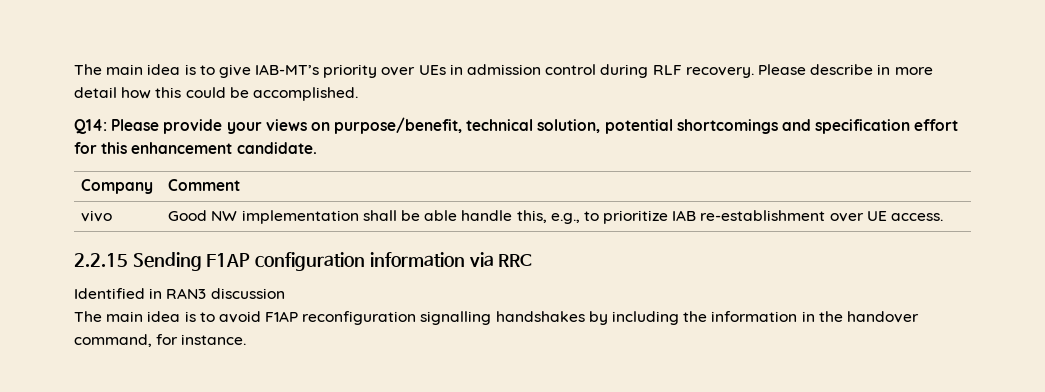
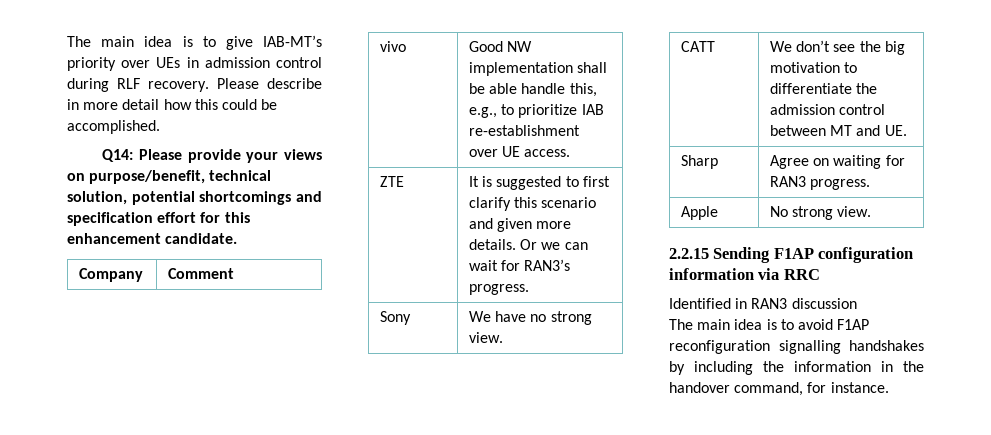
(944, 217) none -> [380,176,405,187] [469,176,610,190] [469,197,597,211] [469,218,572,232] [469,239,588,250] [469,259,571,271] [469,284,530,295] [380,311,412,325] [469,311,592,325] [469,332,504,343] [681,41,716,52] [770,40,905,55] [770,62,858,73] [770,83,878,94] [770,104,886,115] [770,125,907,136] [681,155,719,169] [770,155,905,169] [770,176,871,190] [681,206,719,220] [770,206,872,220] // ZTE | It is suggested to first clarify this scenario and given more details. Or we can wait for RAN3’s progress. // Sony | We have no strong view. // CATT | We don’t see the big motivation to differentiate the admission control between MT and UE. // Sharp | Agree on waiting for RAN3 progress. // Apple | No strong view.

